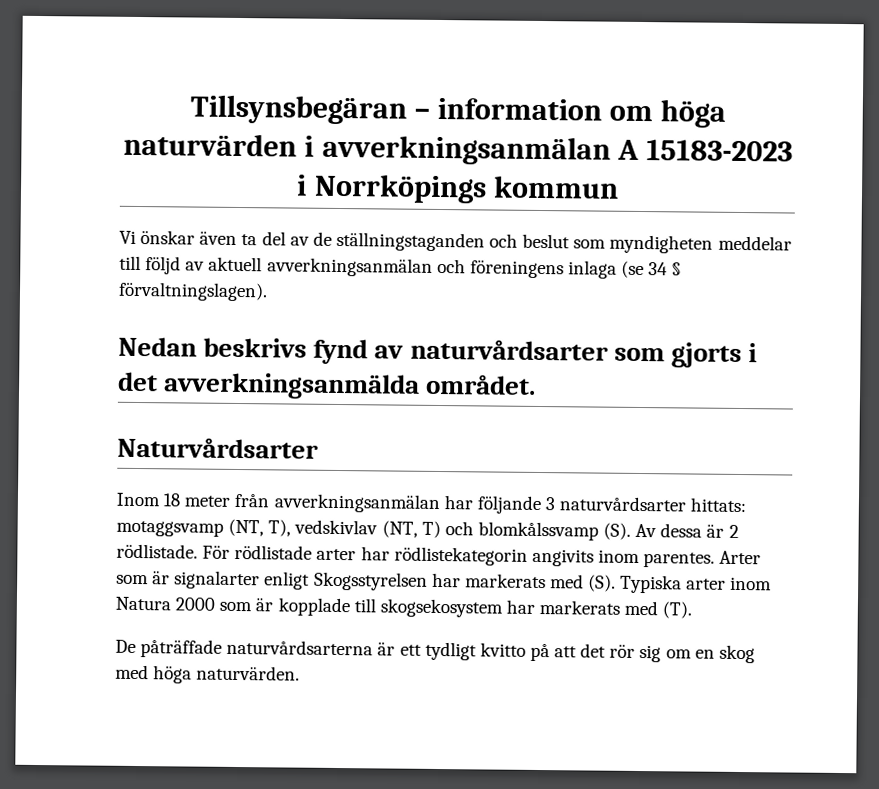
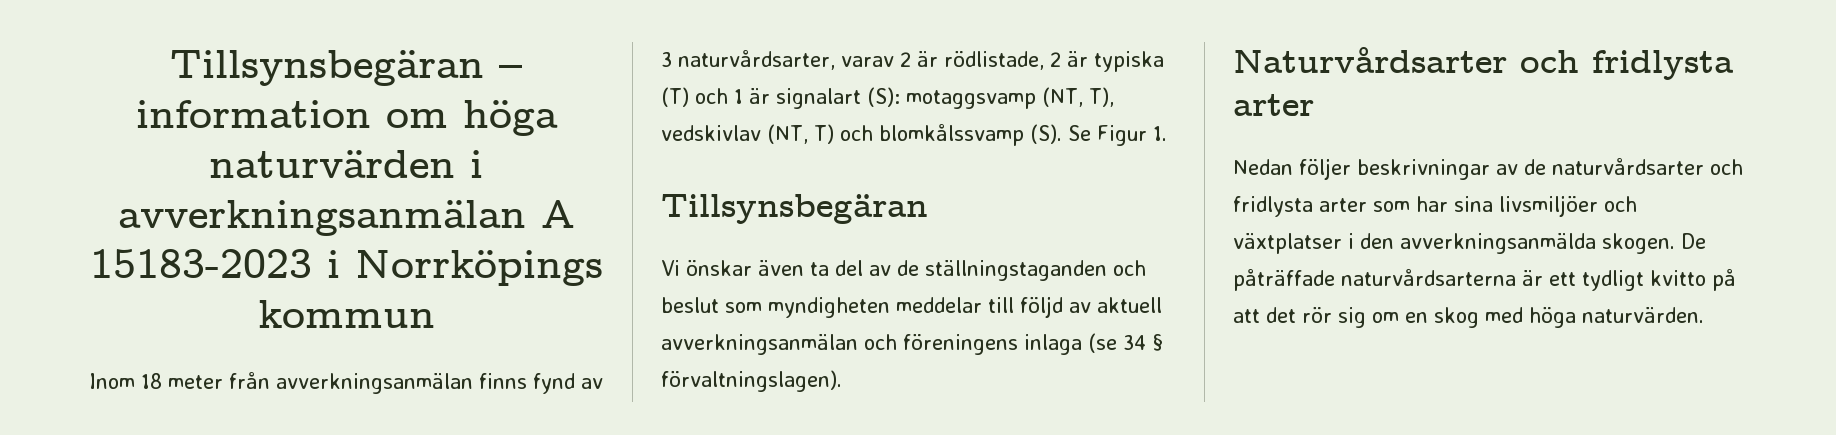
(619, 187) none -> [89,372,603,394] [661,50,1164,72] [661,87,1114,109] [661,124,1167,146] [661,194,928,224] // Inom 18 meter från avverkningsanmälan finns fynd av 3 naturvårdsarter, varav 2 är rödlistade, 2 är typiska (T) och 1 är signalart (S): motaggsvamp (NT, T), vedskivlav (NT, T) och blomkålssvamp (S). Se Figur 1. // Tillsynsbegäran
[118,336,758,369] [118,371,537,400] [117,436,319,459] [116,492,747,515] [116,518,739,541] [116,543,762,568] [116,570,773,594] [115,596,693,619] Nedan beskrivs fynd av naturvårdsarter som gjorts i det avverkningsanmälda området. // Naturvårdsarter // Inom 18 meter från avverkningsanmälan har följande 3 naturvårdsarter hittats: motaggsvamp (NT, T), vedskivlav (NT, T) och blomkålssvamp (S). Av dessa är 2 rödlistade. För rödlistade arter har rödlistekategorin angivits inom parentes. Arter som är signalarter enligt Skogsstyrelsen har markerats med (S). Typiska arter inom Natura 2000 som är kopplade till skogsekosystem har markerats med (T). // -> [1233,47,1733,80] [1233,94,1314,116] [1233,158,1743,180] [1233,195,1637,217] [1233,233,1675,254] Naturvårdsarter och fridlysta arter // Nedan följer beskrivningar av de naturvårdsarter och fridlysta arter som har sina livsmiljöer och växtplatser i den avverkningsanmälda skogen.

